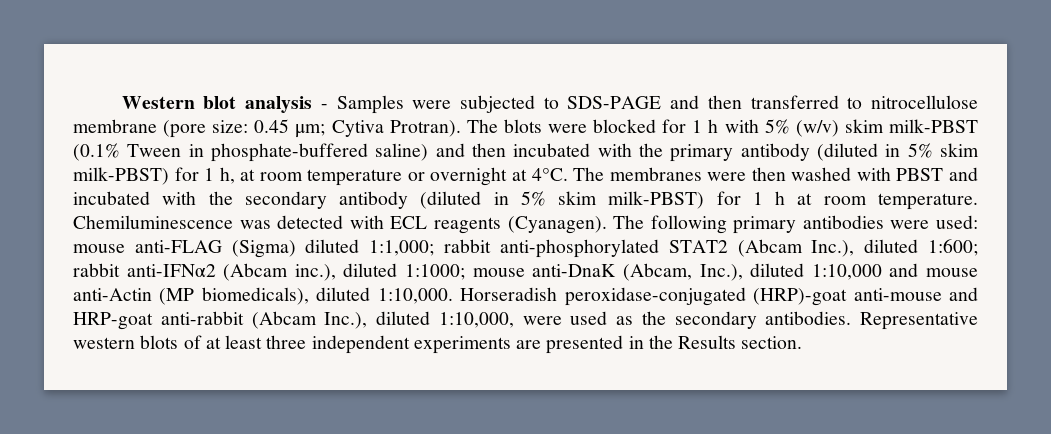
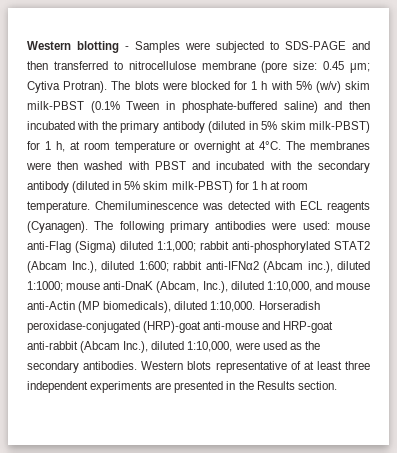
[121,96,313,113] Western blot analysis -> [27,41,119,53] Western blotting
[134,240,222,253] anti-FLAG -> [27,241,71,253] anti-Flag
[811,264,882,280] 1:10,000 -> [266,281,312,292] 1:10,000,
[860,312,978,330] [73,335,179,349] Representative western blots -> [141,361,287,373] Western blots representative

